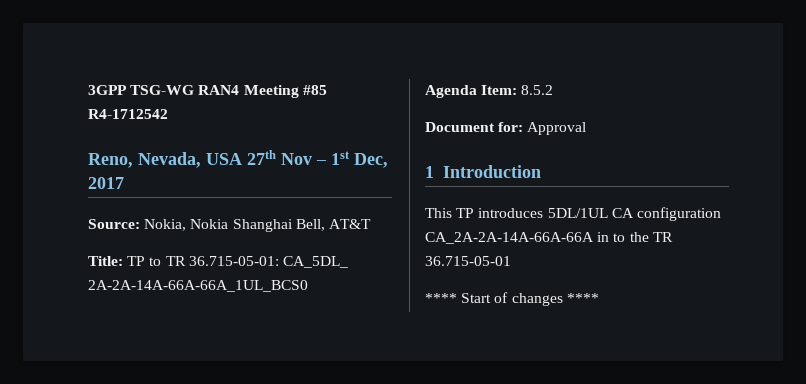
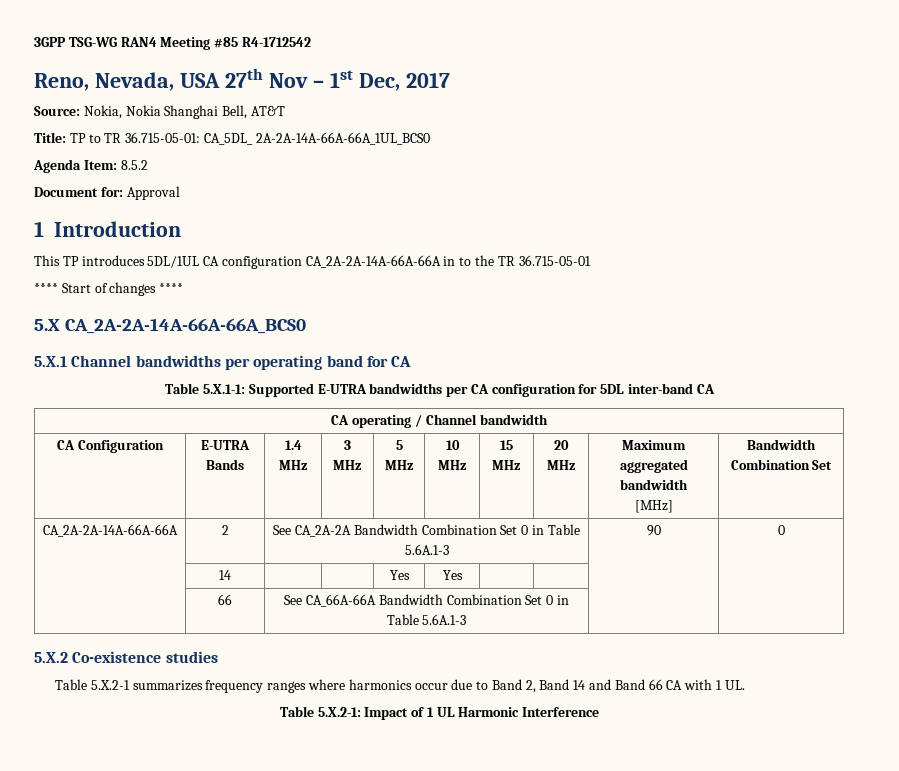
(599, 298) none -> [34,318,307,334] [34,355,412,370] [165,383,715,397] [331,414,548,428] [57,440,164,453] [201,440,250,450] [206,459,244,470] [284,440,302,450] [278,460,308,470] [344,440,351,450] [333,460,362,470] [395,440,403,450] [384,460,414,470] [445,440,460,450] [437,460,467,470] [500,440,513,450] [492,460,521,470] [554,440,569,450] [546,460,576,470] [622,440,686,450] [619,459,688,473] [620,479,688,490] [634,500,673,513] [747,439,816,450] [730,459,833,470] [43,524,178,537] [221,525,229,535] [273,524,580,537] [404,544,449,555] [646,525,661,536] [777,525,785,535] [219,570,231,580] [389,570,410,580] [442,570,463,580] [218,594,232,605] [284,594,569,607] [386,614,467,625] [34,651,218,663] [55,679,745,693] [279,706,600,720] // 5.X CA_2A-2A-14A-66A-66A_BCS0 // 5.X.1 Channel bandwidths per operating band for CA // Table 5.X.1-1: Supported E-UTRA bandwidths per CA configuration for 5DL inter-band CA // CA operating / Channel bandwidth // CA Configuration | E-UTRA Bands | 1.4 MHz | 3 MHz | 5 MHz | 10 MHz | 15 MHz | 20 MHz | Maximum aggregated bandwidth // [MHz] | Bandwidth Combination Set // CA_2A-2A-14A-66A-66A | 2 | See CA_2A-2A Bandwidth Combination Set 0 in Table 5.6A.1-3 | 90 | 0 // | 14 | | | Yes | Yes | | | | // | 66 | See CA_66A-66A Bandwidth Combination Set 0 in Table 5.6A.1-3 | | // 5.X.2 Co-existence studies // Table 5.X.2-1 summarizes frequency ranges where harmonics occur due to Band 2, Band 14 and Band 66 CA with 1 UL. // Table 5.X.2-1: Impact of 1 UL Harmonic Interference

